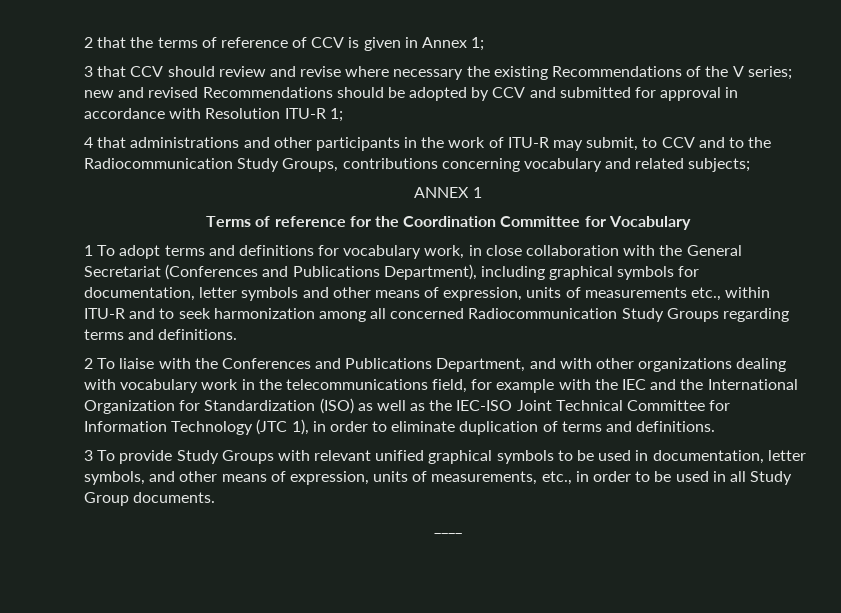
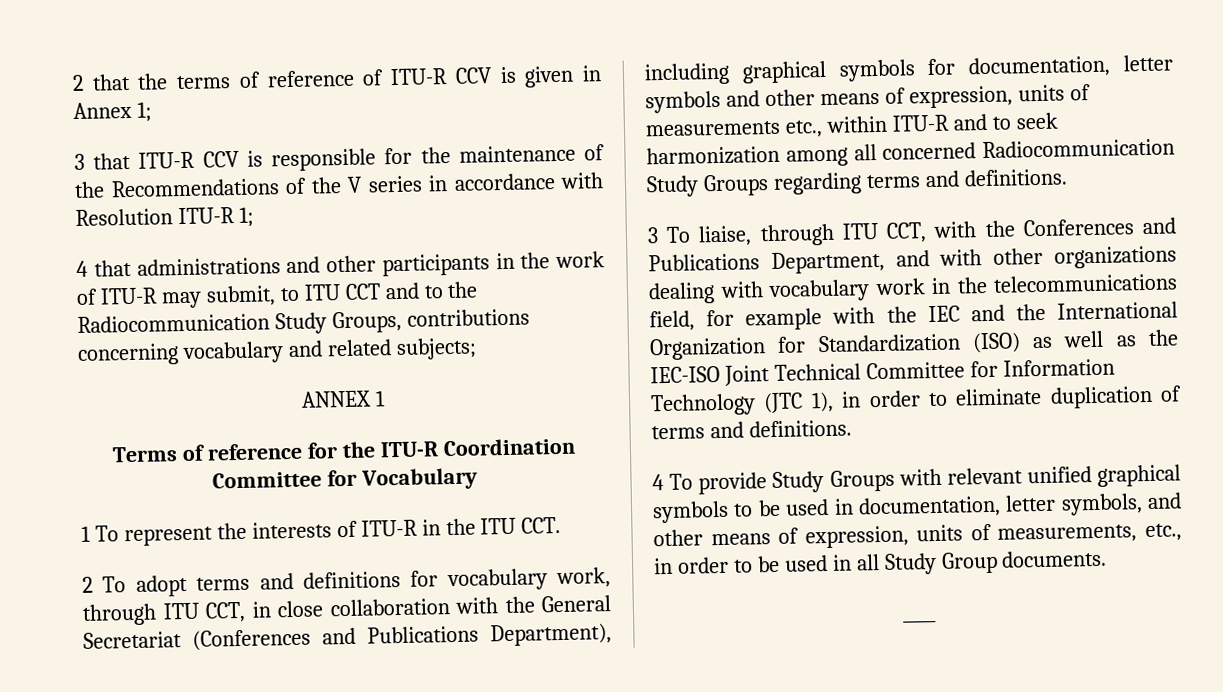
(308, 42) none -> [390,68,449,86] ITU-R
[130,66,792,80] [84,87,722,101] CCV should review and revise where necessary the existing Recommendations of the V series; new and revised Recommendations should be adopted by CCV and submitted for approval -> [138,144,605,172] [74,175,423,198] ITU-R CCV is responsible for the maintenance of the Recommendations of the V series
[661,137,695,148] CCV -> [303,283,381,301] ITU CCT
(399, 221) none -> [379,441,439,458] ITU-R
(116, 250) none -> [123,516,562,547] [82,576,127,593] represent the interests of ITU-R in the ITU CCT. // 2 To
(465, 252) none -> [82,601,246,626] through ITU CCT,
[84,358,155,369] 2 To liaise -> [647,222,928,247] 3 To liaise, through ITU CCT,
[84,450,93,461] 3 -> [652,474,664,491] 4

